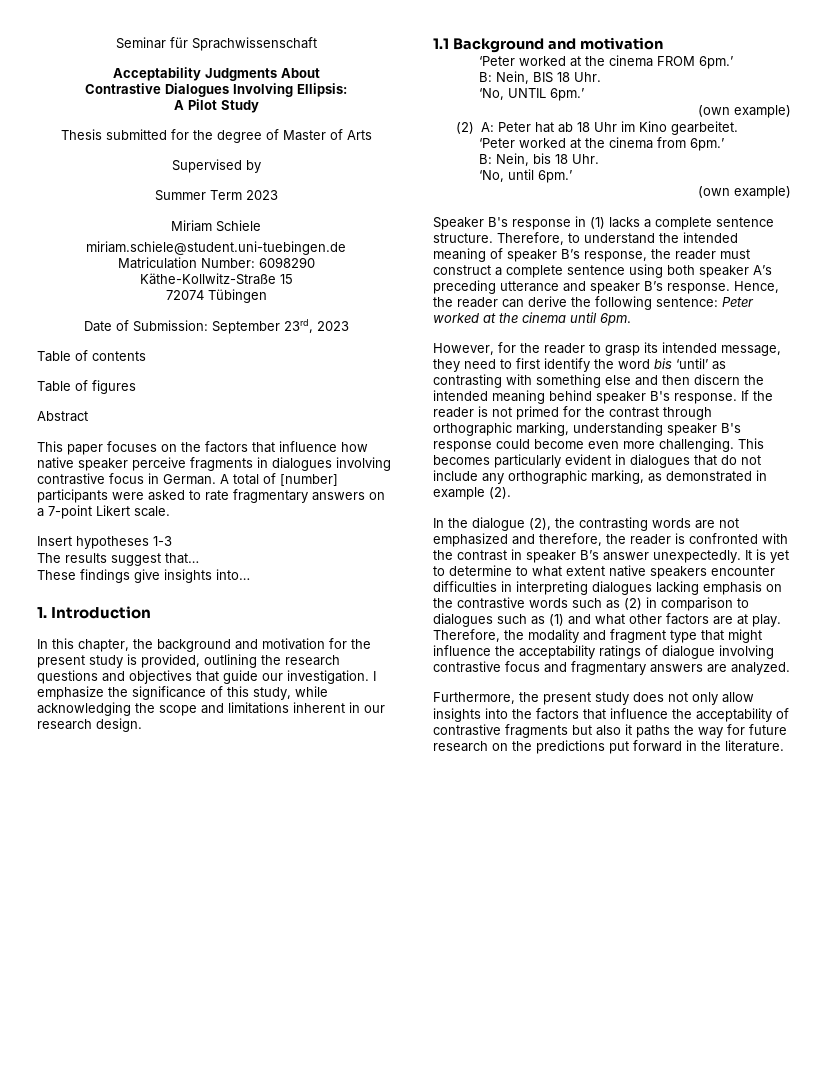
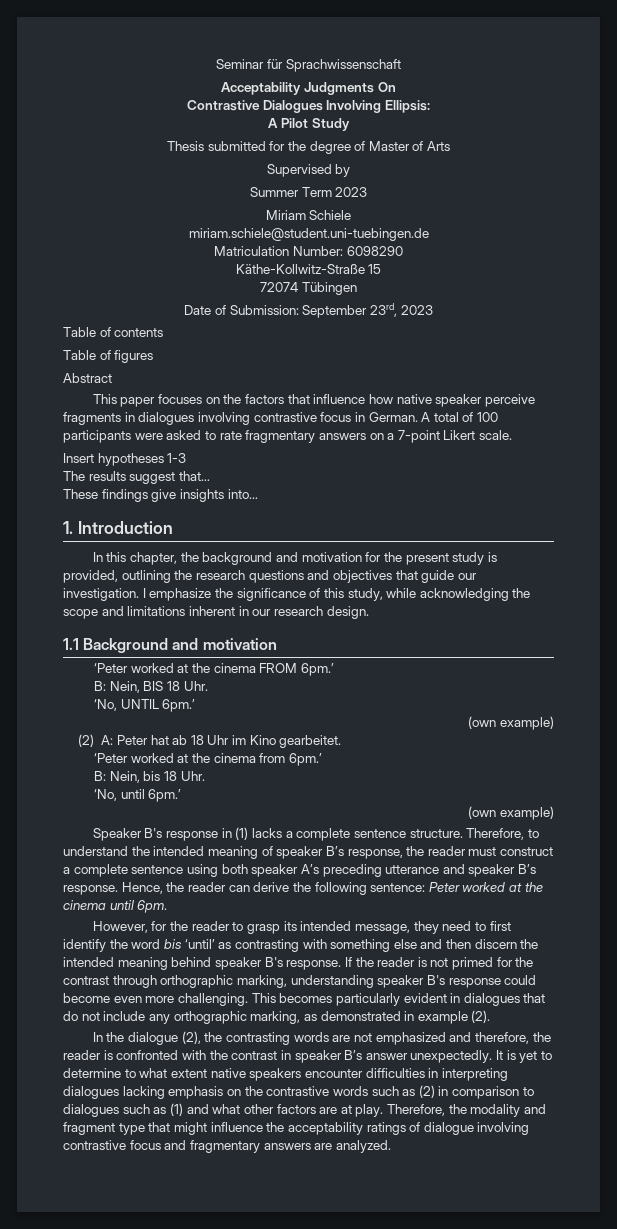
[280,68,320,78] About -> [377,82,396,92] On
[280,474,338,486] [number] -> [477,412,499,422] 100
[433,692,754,705] [433,708,789,722] [433,724,787,738] [433,740,784,754] // Furthermore, the present study does not only allow insights into the factors that influence the acceptability of contrastive fragments but also it paths the way for future research on the predictions put forward in the literature. -> (391, 1146) none

